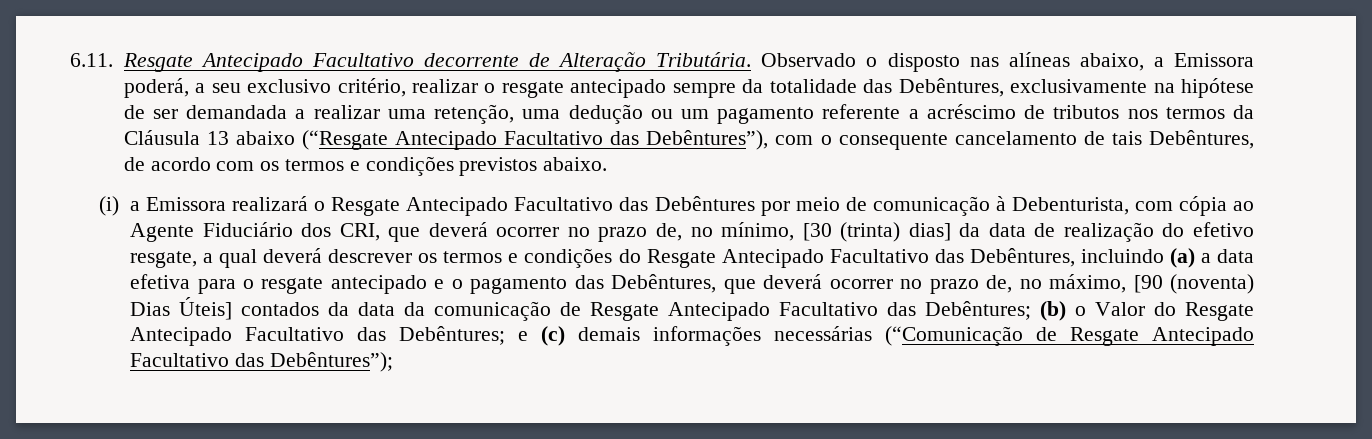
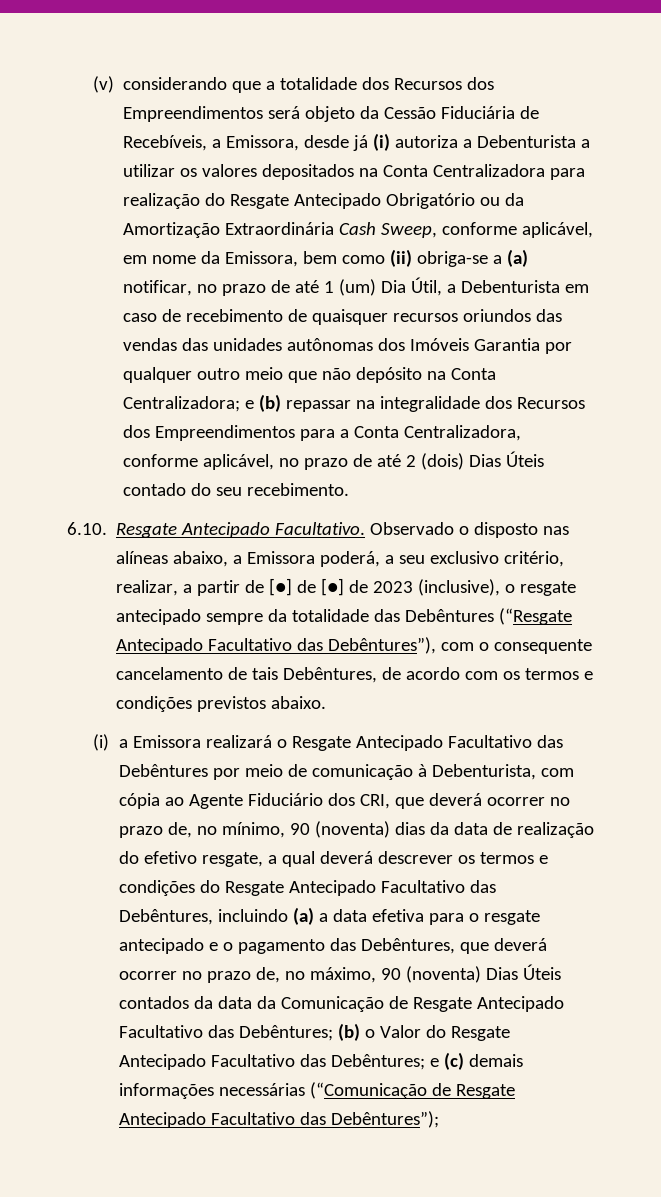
[70,52,752,72] 6.11. Resgate Antecipado Facultativo decorrente de Alteração Tributária. -> [92,76,495,93] [123,106,540,122] [123,133,591,151] [123,164,586,180] [123,193,525,209] [123,222,594,238] [123,249,529,267] [123,277,589,296] [123,309,563,325] [123,338,573,354] [123,367,497,383] [123,394,586,412] [123,425,522,441] [123,451,545,470] [123,483,350,496] [67,522,366,538] (v) considerando que a totalidade dos Recursos dos Empreendimentos será objeto da Cessão Fiduciária de Recebíveis, a Emissora, desde já (i) autoriza a Debenturista a utilizar os valores depositados na Conta Centralizadora para realização do Resgate Antecipado Obrigatório ou da Amortização Extraordinária Cash Sweep, conforme aplicável, em nome da Emissora, bem como (ii) obriga-se a (a) notificar, no prazo de até 1 (um) Dia Útil, a Debenturista em caso de recebimento de quaisquer recursos oriundos das vendas das unidades autônomas dos Imóveis Garantia por qualquer outro meio que não depósito na Conta Centralizadora; e (b) repassar na integralidade dos Recursos dos Empreendimentos para a Conta Centralizadora, conforme aplicável, no prazo de até 2 (dois) Dias Úteis contado do seu recebimento. // 6.10. Resgate Antecipado Facultativo.
[412,79,479,93] realizar -> [116,578,501,596] realizar, a partir de [●] de [●] de 2023 (inclusive),
[898,78,1254,98] [123,104,1254,124] [123,130,295,145] Debêntures, exclusivamente na hipótese de ser demandada a realizar uma retenção, uma dedução ou um pagamento referente a acréscimo de tributos nos termos da Cláusula 13 abaixo -> [405,609,495,622] Debêntures
[802,222,951,242] [30 (trinta) dias] -> [289,821,425,838] 90 (noventa) dias
[1133,275,1163,293] [90 -> [380,968,401,980] 90
[179,297,233,320] Úteis] -> [522,964,561,980] Úteis
[434,301,552,321] comunicação -> [280,996,384,1012] Comunicação

